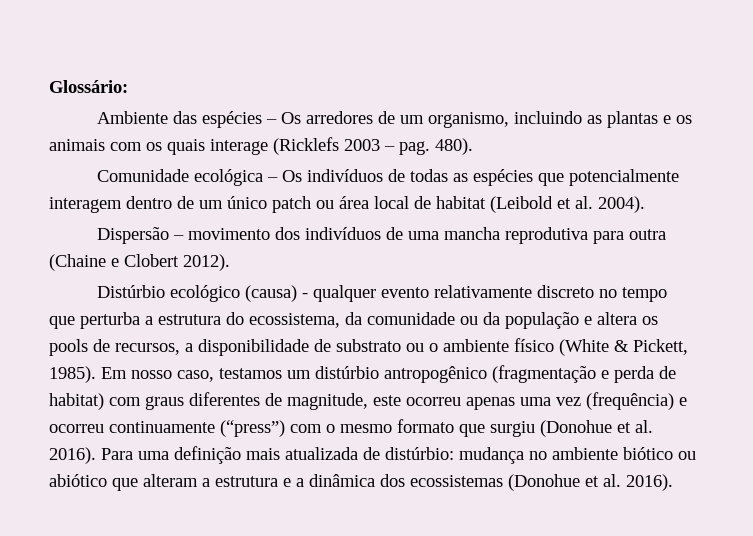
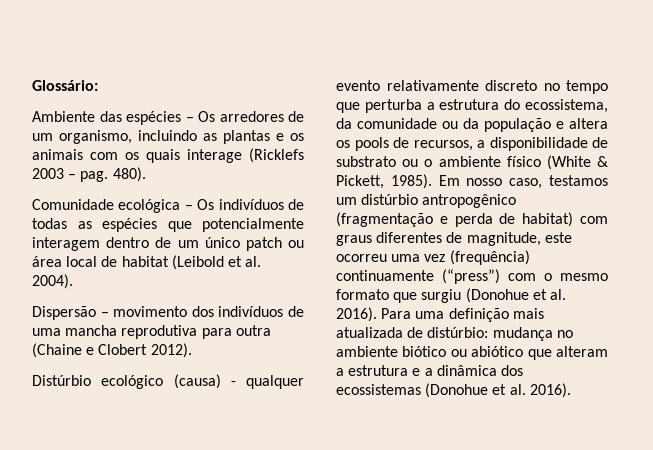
[466,397,515,410] apenas -> (387, 258) none
[679,397,687,406] [49,424,104,433] e ocorreu -> (530, 257) none

